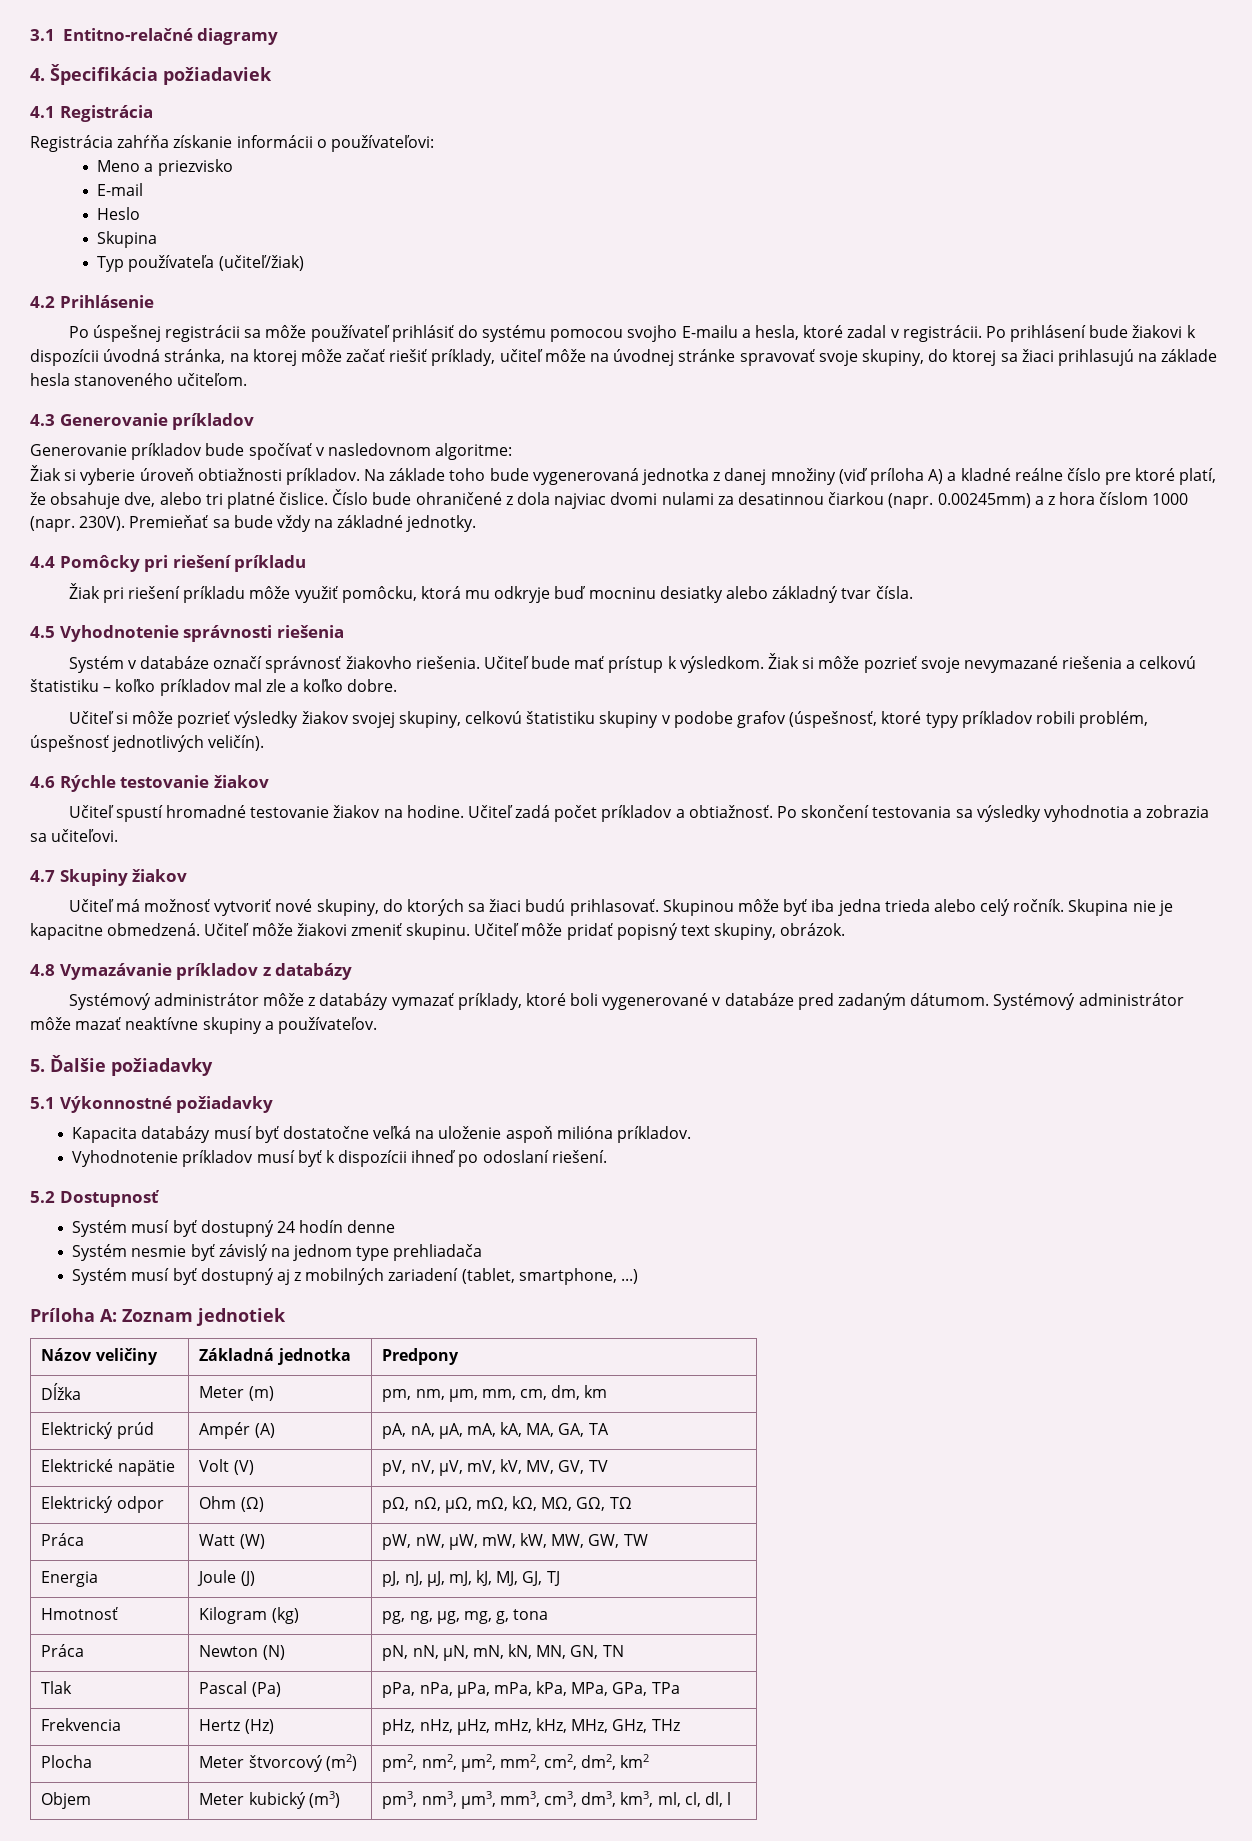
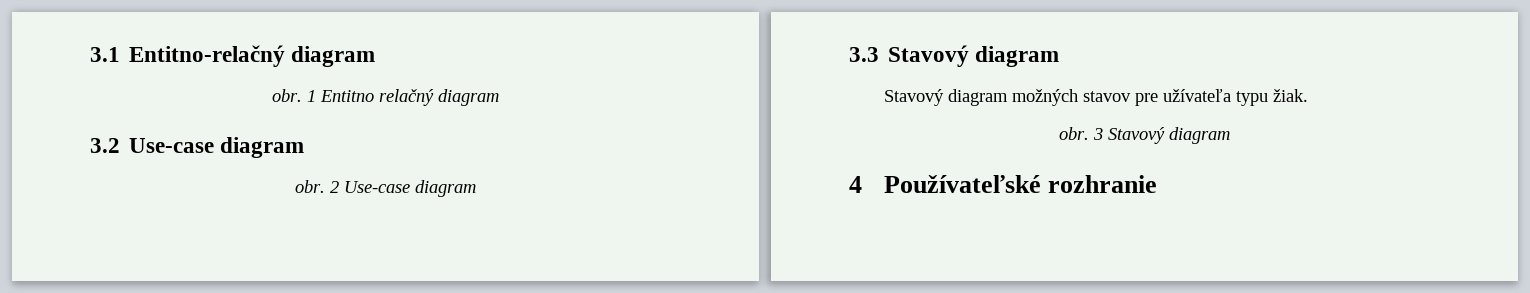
[62,28,279,45] [30,64,272,85] [30,105,153,122] [30,135,434,152] [97,159,233,176] [97,183,144,196] [97,207,141,220] [97,231,158,248] [97,255,304,272] [30,295,154,308] [68,325,1196,342] [30,349,1218,366] [30,373,248,386] [30,413,255,430] [30,443,513,460] [30,465,1217,485] [30,489,1189,509] [30,515,477,532] [30,555,307,572] [68,583,913,603] [30,625,344,642] [68,653,1197,673] [30,679,398,696] [68,711,1149,728] [30,735,265,752] [30,775,269,792] [68,805,1210,822] [30,829,119,842] [30,869,188,886] [68,899,1173,916] [30,923,846,940] [30,963,353,980] [68,993,1184,1010] [30,1017,377,1034] [30,1055,213,1076] [30,1096,274,1113] [72,1126,691,1143] [72,1150,607,1167] [30,1190,159,1207] [72,1220,396,1237] [72,1244,483,1261] [72,1268,638,1285] [30,1308,286,1326] [41,1348,158,1365] [199,1348,351,1365] [382,1348,460,1365] [41,1383,82,1400] [199,1386,274,1401] [382,1385,608,1402] [41,1422,154,1439] [199,1422,275,1439] [382,1422,609,1439] [41,1459,175,1476] [199,1459,254,1475] [382,1459,608,1476] [41,1496,164,1513] [199,1496,264,1512] [382,1496,632,1513] [41,1533,85,1546] [199,1534,265,1549] [382,1533,648,1550] [41,1571,99,1587] [197,1570,255,1586] [382,1570,560,1587] [41,1607,119,1620] [199,1607,299,1624] [382,1609,549,1624] [41,1644,85,1657] [199,1645,285,1660] [382,1644,624,1661] [41,1681,73,1694] [199,1681,281,1697] [382,1681,680,1698] [41,1718,122,1731] [199,1719,274,1734] [382,1718,680,1735] [41,1755,93,1768] [199,1754,357,1772] [382,1754,650,1772] [41,1792,92,1809] [199,1791,340,1809] [382,1791,732,1809] Entitno-relačné diagramy // 4. Špecifikácia požiadaviek // 4.1 Registrácia // Registrácia zahŕňa získanie informácii o používateľovi: // Meno a priezvisko // E-mail // Heslo // Skupina // Typ používateľa (učiteľ/žiak) // 4.2 Prihlásenie // Po úspešnej registrácii sa môže používateľ prihlásiť do systému pomocou svojho E-mailu a hesla, ktoré zadal v registrácii. Po prihlásení bude žiakovi k dispozícii úvodná stránka, na ktorej môže začať riešiť príklady, učiteľ môže na úvodnej stránke spravovať svoje skupiny, do ktorej sa žiaci prihlasujú na základe hesla stanoveného učiteľom. // 4.3 Generovanie príkladov // Generovanie príkladov bude spočívať v nasledovnom algoritme: // Žiak si vyberie úroveň obtiažnosti príkladov. Na základe toho bude vygenerovaná jednotka z danej množiny (viď príloha A) a kladné reálne číslo pre ktoré platí, že obsahuje dve, alebo tri platné čislice. Číslo bude ohraničené z dola najviac dvomi nulami za desatinnou čiarkou (napr. 0.00245mm) a z hora číslom 1000 (napr. 230V). Premieňať sa bude vždy na základné jednotky. // 4.4 Pomôcky pri riešení príkladu // Žiak pri riešení príkladu môže využiť pomôcku, ktorá mu odkryje buď mocninu desiatky alebo základný tvar čísla. // 4.5 Vyhodnotenie správnosti riešenia // Systém v databáze označí správnosť žiakovho riešenia. Učiteľ bude mať prístup k výsledkom. Žiak si môže pozrieť svoje nevymazané riešenia a celkovú štatistiku – koľko príkladov mal zle a koľko dobre. // Učiteľ si môže pozrieť výsledky žiakov svojej skupiny, celkovú štatistiku skupiny v podobe grafov (úspešnosť, ktoré typy príkladov robili problém, úspešnosť jednotlivých veličín). // 4.6 Rýchle testovanie žiakov // Učiteľ spustí hromadné testovanie žiakov na hodine. Učiteľ zadá počet príkladov a obtiažnosť. Po skončení testovania sa výsledky vyhodnotia a zobrazia sa učiteľovi. // 4.7 Skupiny žiakov // Učiteľ má možnosť vytvoriť nové skupiny, do ktorých sa žiaci budú prihlasovať. Skupinou môže byť iba jedna trieda alebo celý ročník. Skupina nie je kapacitne obmedzená. Učiteľ môže žiakovi zmeniť skupinu. Učiteľ môže pridať popisný text skupiny, obrázok. // 4.8 Vymazávanie príkladov z databázy // Systémový administrátor môže z databázy vymazať príklady, ktoré boli vygenerované v databáze pred zadaným dátumom. Systémový administrátor môže mazať neaktívne skupiny a používateľov. // 5. Ďalšie požiadavky // 5.1 Výkonnostné požiadavky // Kapacita databázy musí byť dostatočne veľká na uloženie aspoň milióna príkladov. // Vyhodnotenie príkladov musí byť k dispozícii ihneď po odoslaní riešení. // 5.2 Dostupnosť // Systém musí byť dostupný 24 hodín denne // Systém nesmie byť závislý na jednom type prehliadača // Systém musí byť dostupný aj z mobilných zariadení (tablet, smartphone, ...) // Príloha A: Zoznam jednotiek // Názov veličiny | Základná jednotka | Predpony // Dĺžka | Meter (m) | pm, nm, µm, mm, cm, dm, km // Elektrický prúd | Ampér (A) | pA, nA, µA, mA, kA, MA, GA, TA // Elektrické napätie | Volt (V) | pV, nV, µV, mV, kV, MV, GV, TV // Elektrický odpor | Ohm (Ω) | pΩ, nΩ, µΩ, mΩ, kΩ, MΩ, GΩ, TΩ // Práca | Watt (W) | pW, nW, µW, mW, kW, MW, GW, TW // Energia | Joule (J) | pJ, nJ, µJ, mJ, kJ, MJ, GJ, TJ // Hmotnosť | Kilogram (kg) | pg, ng, µg, mg, g, tona // Práca | Newton (N) | pN, nN, µN, mN, kN, MN, GN, TN // Tlak | Pascal (Pa) | pPa, nPa, µPa, mPa, kPa, MPa, GPa, TPa // Frekvencia | Hertz (Hz) | pHz, nHz, µHz, mHz, kHz, MHz, GHz, THz // Plocha | Meter štvorcový (m2) | pm2, nm2, µm2, mm2, cm2, dm2, km2 // Objem | Meter kubický (m3) | pm3, nm3, µm3, mm3, cm3, dm3, km3, ml, cl, dl, l -> [129,45,376,67] [272,89,499,106] [90,137,305,158] [295,180,476,197] [849,45,1060,67] [883,89,1308,106] [1059,127,1230,144] [849,175,1157,193] Entitno-relačný diagram // obr. 1 Entitno relačný diagram // 3.2 Use-case diagram // obr. 2 Use-case diagram // 3.3 Stavový diagram // Stavový diagram možných stavov pre užívateľa typu žiak. // obr. 3 Stavový diagram // 4 Používateľské rozhranie

